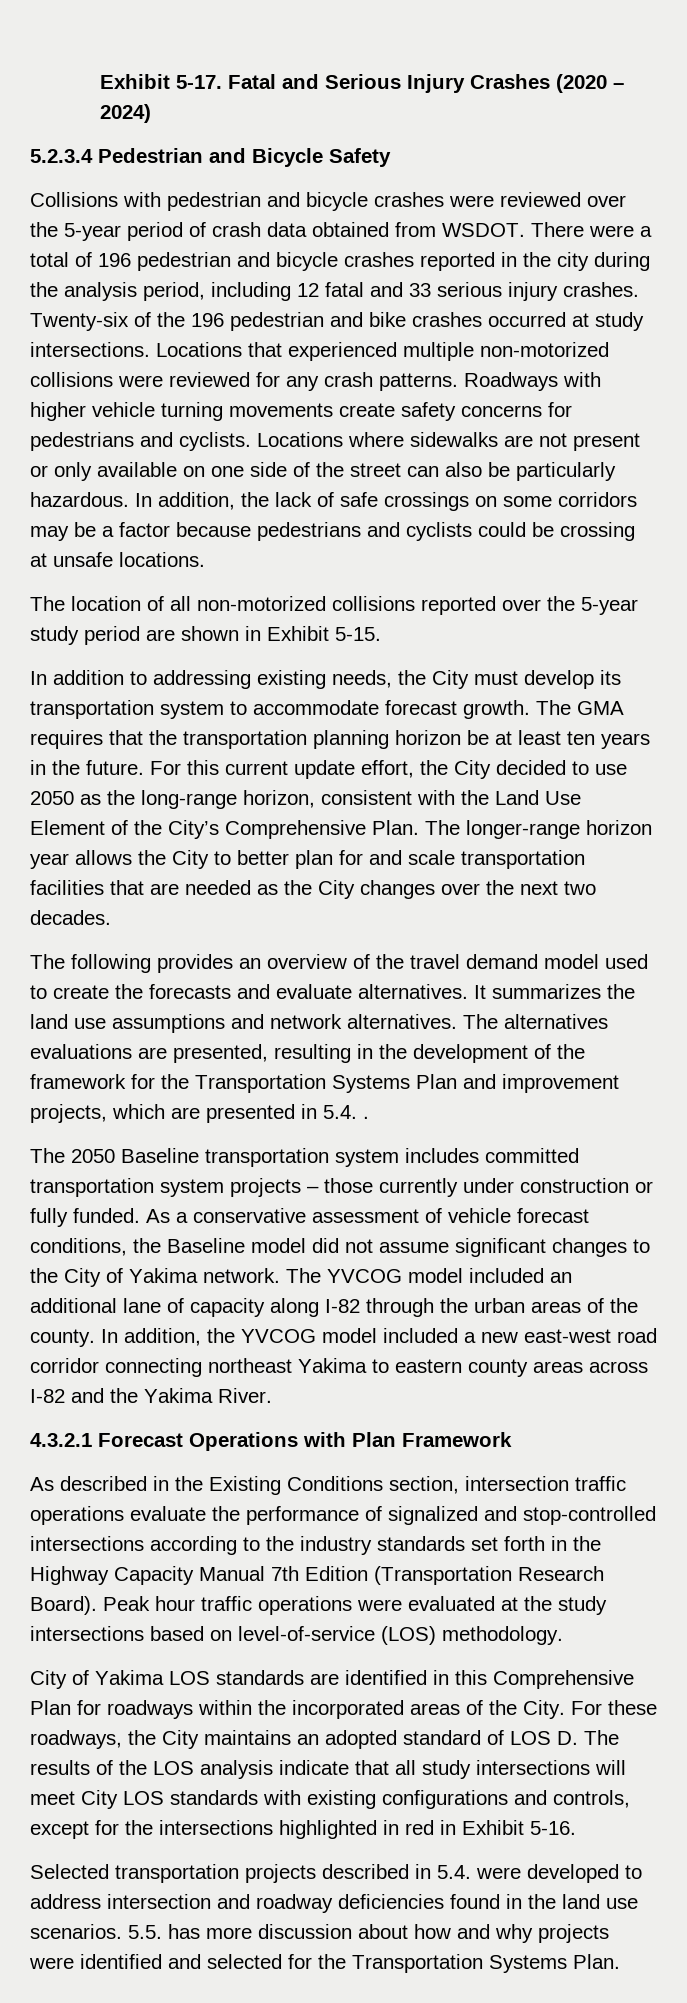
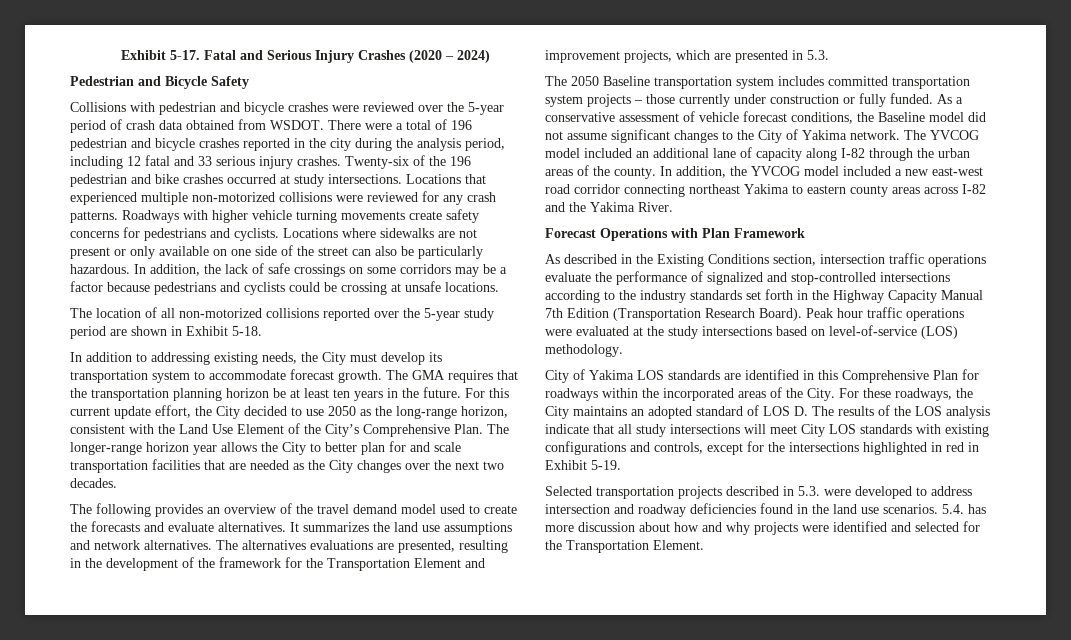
[30,149,93,163] 5.2.3.4 -> (491, 56) none
[335,627,381,641] 5-15. -> [232,326,262,336] 5-18.
[332,1074,457,1093] Systems Plan -> [414,558,461,568] Element
[323,1105,369,1119] 5.4. . -> [807,50,829,60] 5.3.
[30,1433,92,1447] 4.3.2.1 -> (673, 207) none
[530,1821,576,1835] 5-16. -> [591,460,621,470] 5-19.
[437,1865,471,1879] 5.4. -> [798,486,820,496] 5.3.
[128,1925,162,1939] 5.5. -> [942,504,964,514] 5.4.
[489,1954,620,1973] Systems Plan. -> [653,540,704,550] Element.

